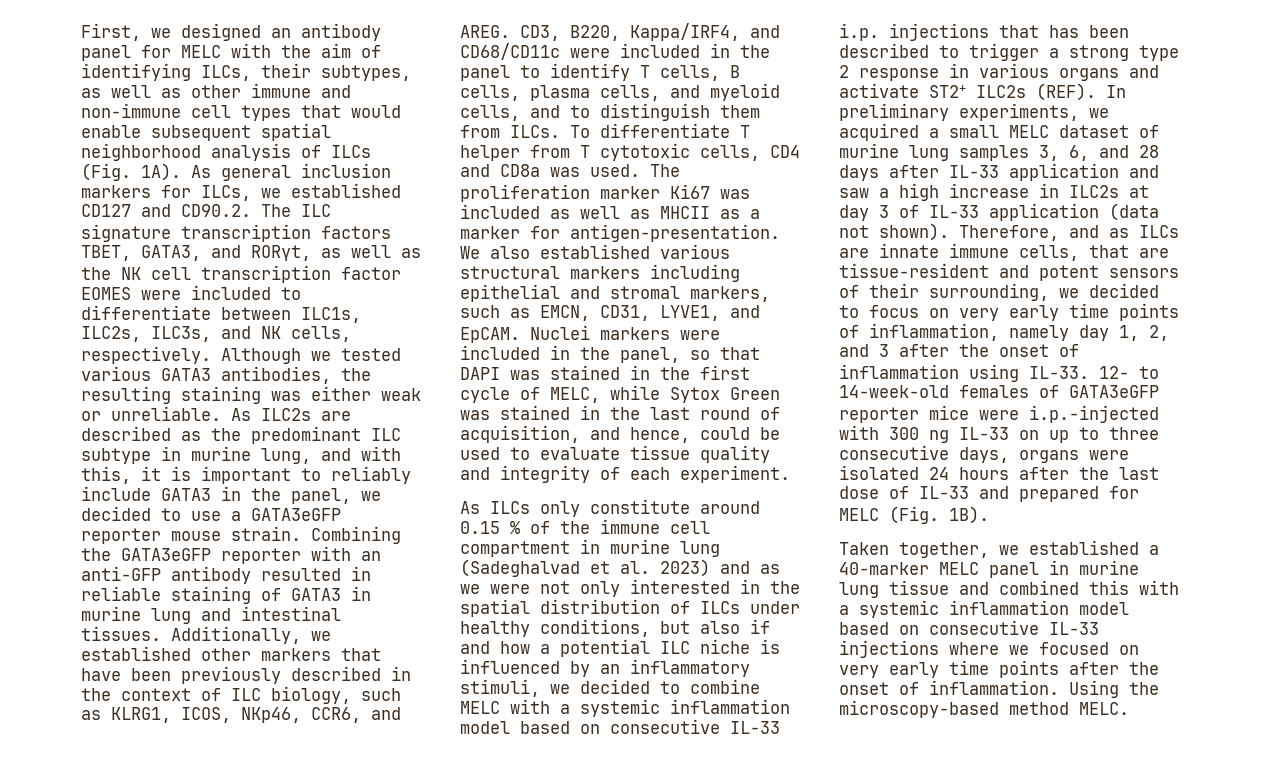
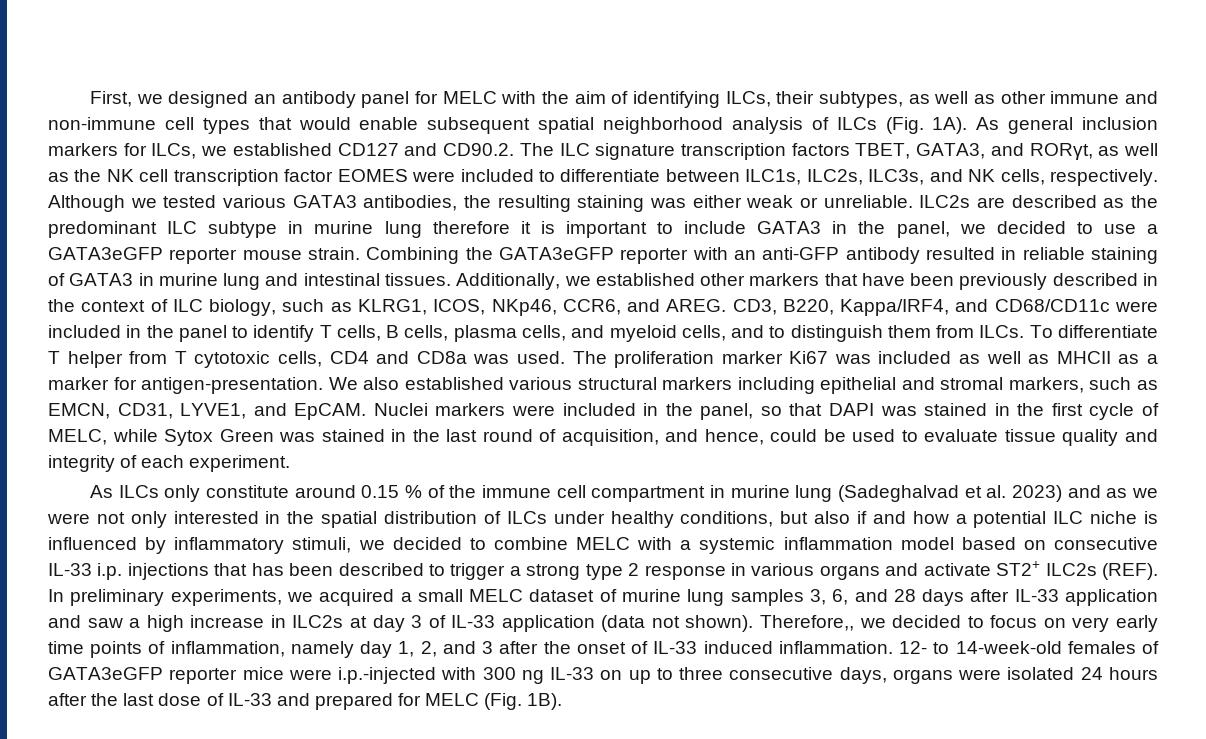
[231,408,251,421] As -> (913, 201) none
[261,446,401,464] [81,466,131,484] lung, and with this, -> [384,221,510,238] lung therefore
[331,466,411,484] reliably -> (674, 228) none
[600,664,620,674] an -> (167, 545) none
[959,225,1179,241] [839,243,1169,261] [839,263,1179,281] [839,283,1049,301] Therefore, and as ILCs are innate immune cells, that are tissue-resident and potent sensors of their surrounding, -> [760,615,855,631] Therefore,,
[839,364,1089,382] inflammation using IL-33. -> [653,641,893,654] IL-33 induced inflammation.
[839,540,1159,558] [839,560,1139,578] [839,580,1179,598] [839,600,1129,618] [839,620,1099,635] [839,640,1139,658] [839,660,1159,678] [839,680,1159,698] [839,700,1129,718] // Taken together, we established a 40-marker MELC panel in murine lung tissue and combined this with a systemic inflammation model based on consecutive IL-33 injections where we focused on very early time points after the onset of inflammation. Using the microscopy-based method MELC. -> (563, 701) none

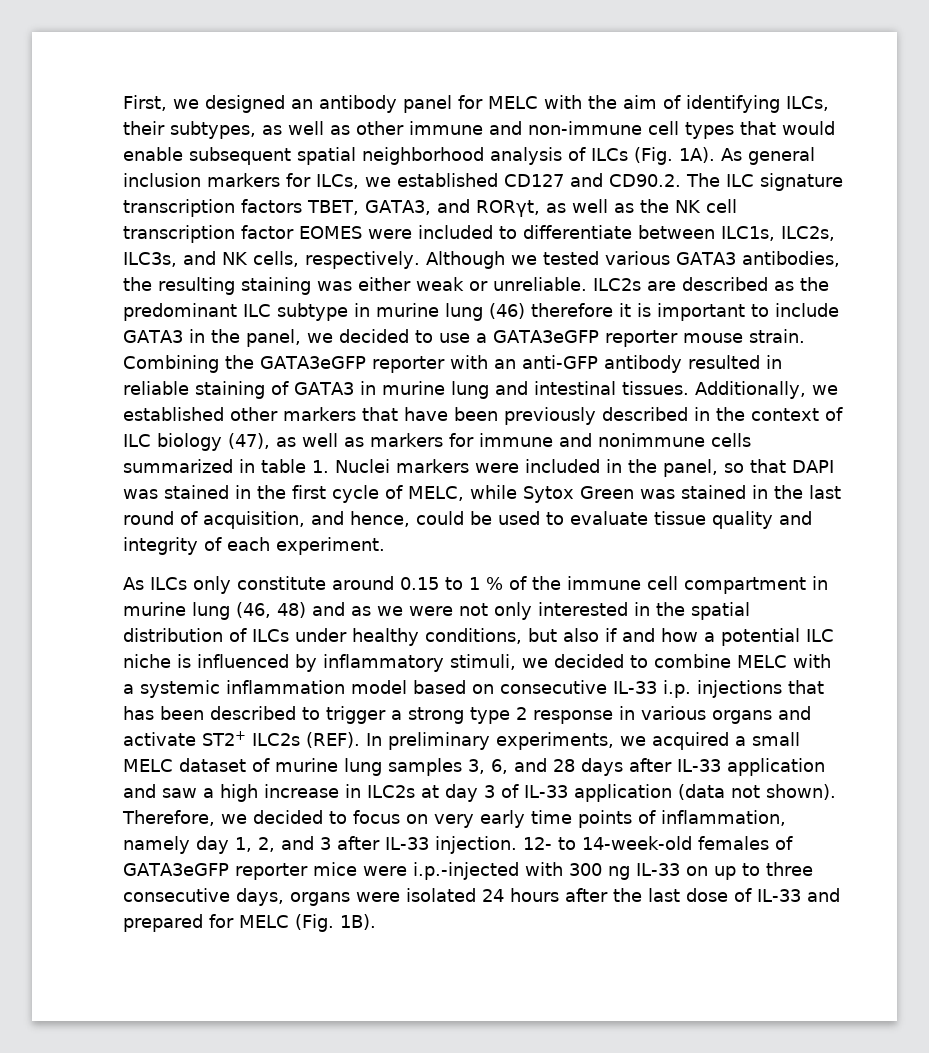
(422, 229) none -> [489,303,525,319] (46)
[209,299,1159,316] [48,325,1158,342] [48,351,1158,368] [48,377,1158,394] [48,403,367,420] biology, such as KLRG1, ICOS, NKp46, CCR6, and AREG. CD3, B220, Kappa/IRF4, and CD68/CD11c were included in the panel to identify T cells, B cells, plasma cells, and myeloid cells, and to distinguish them from ILCs. To differentiate T helper from T cytotoxic cells, CD4 and CD8a was used. The proliferation marker Ki67 was included as well as MHCII as a marker for antigen-presentation. We also established various structural markers including epithelial and stromal markers, such as EMCN, CD31, LYVE1, and EpCAM. -> [157,433,751,451] [123,459,329,473] biology (47), as well as markers for immune and nonimmune cells summarized in table 1.
(400, 491) none -> [445,577,480,590] to 1
[837,485,1062,502] (Sadeghalvad et al. 2023) -> [236,602,306,618] (46, 48)
[760,615,855,631] Therefore,, -> [122,810,215,826] Therefore,
[543,641,893,654] the onset of IL-33 induced inflammation. -> [385,836,517,854] IL-33 injection.

